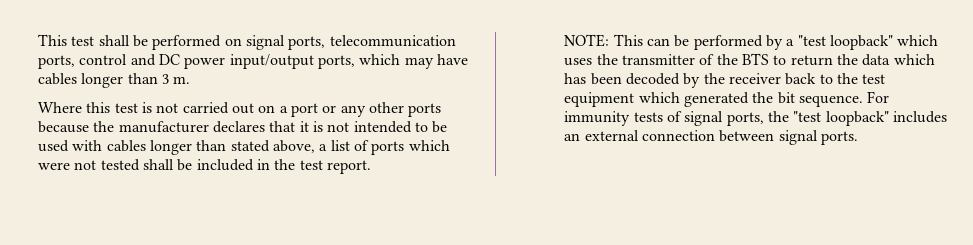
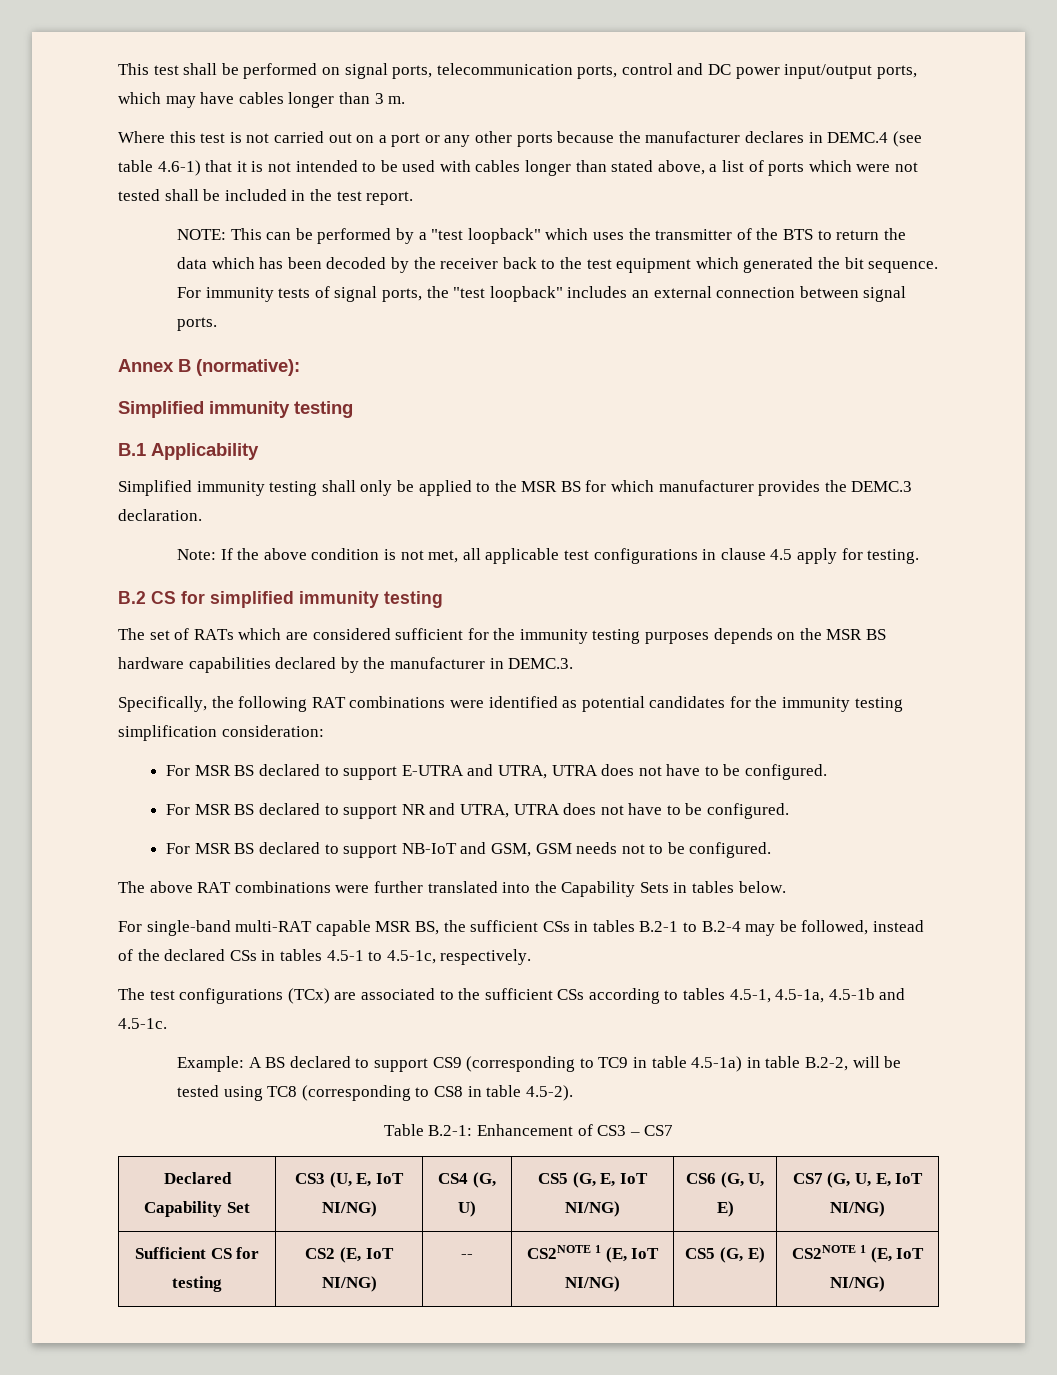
(265, 127) none -> [808,131,922,147] [118,160,201,176] in DEMC.4 (see table 4.6-1)
(859, 138) none -> [118,359,300,376] [118,401,353,418] [118,443,259,460] [118,480,913,496] [118,509,202,521] [177,548,920,564] [118,591,443,608] [118,628,887,644] [118,657,574,673] [118,696,903,712] [118,725,324,741] [166,764,828,780] [166,803,790,819] [166,842,772,858] [118,881,786,897] [118,920,925,936] [118,949,532,965] [118,988,906,1004] [118,1018,167,1029] [177,1056,902,1072] [177,1085,573,1101] [383,1124,674,1136] [163,1172,232,1184] [144,1201,250,1217] [295,1172,404,1188] [321,1201,377,1217] [438,1172,496,1188] [458,1201,476,1217] [538,1172,648,1188] [565,1201,620,1217] [685,1172,765,1188] [716,1201,734,1217] [792,1172,924,1188] [830,1201,885,1217] [134,1247,260,1259] [172,1276,222,1292] [305,1247,394,1263] [321,1276,377,1292] [461,1254,473,1259] [526,1245,660,1263] [565,1276,620,1292] [685,1247,765,1263] [791,1245,925,1263] [830,1276,885,1292] // Annex B (normative): // Simplified immunity testing // B.1 Applicability // Simplified immunity testing shall only be applied to the MSR BS for which manufacturer provides the DEMC.3 declaration. // Note: If the above condition is not met, all applicable test configurations in clause 4.5 apply for testing. // B.2 CS for simplified immunity testing // The set of RATs which are considered sufficient for the immunity testing purposes depends on the MSR BS hardware capabilities declared by the manufacturer in DEMC.3. // Specifically, the following RAT combinations were identified as potential candidates for the immunity testing simplification consideration: // For MSR BS declared to support E-UTRA and UTRA, UTRA does not have to be configured. // For MSR BS declared to support NR and UTRA, UTRA does not have to be configured. // For MSR BS declared to support NB-IoT and GSM, GSM needs not to be configured. // The above RAT combinations were further translated into the Capability Sets in tables below. // For single-band multi-RAT capable MSR BS, the sufficient CSs in tables B.2-1 to B.2-4 may be followed, instead of the declared CSs in tables 4.5-1 to 4.5-1c, respectively. // The test configurations (TCx) are associated to the sufficient CSs according to tables 4.5-1, 4.5-1a, 4.5-1b and 4.5-1c. // Example: A BS declared to support CS9 (corresponding to TC9 in table 4.5-1a) in table B.2-2, will be tested using TC8 (corresponding to CS8 in table 4.5-2). // Table B.2-1: Enhancement of CS3 – CS7 // Declared Capability Set | CS3 (U, E, IoT NI/NG) | CS4 (G, U) | CS5 (G, E, IoT NI/NG) | CS6 (G, U, E) | CS7 (G, U, E, IoT NI/NG) // Sufficient CS for testing | CS2 (E, IoT NI/NG) | -- | CS2NOTE 1 (E, IoT NI/NG) | CS5 (G, E) | CS2NOTE 1 (E, IoT NI/NG)

